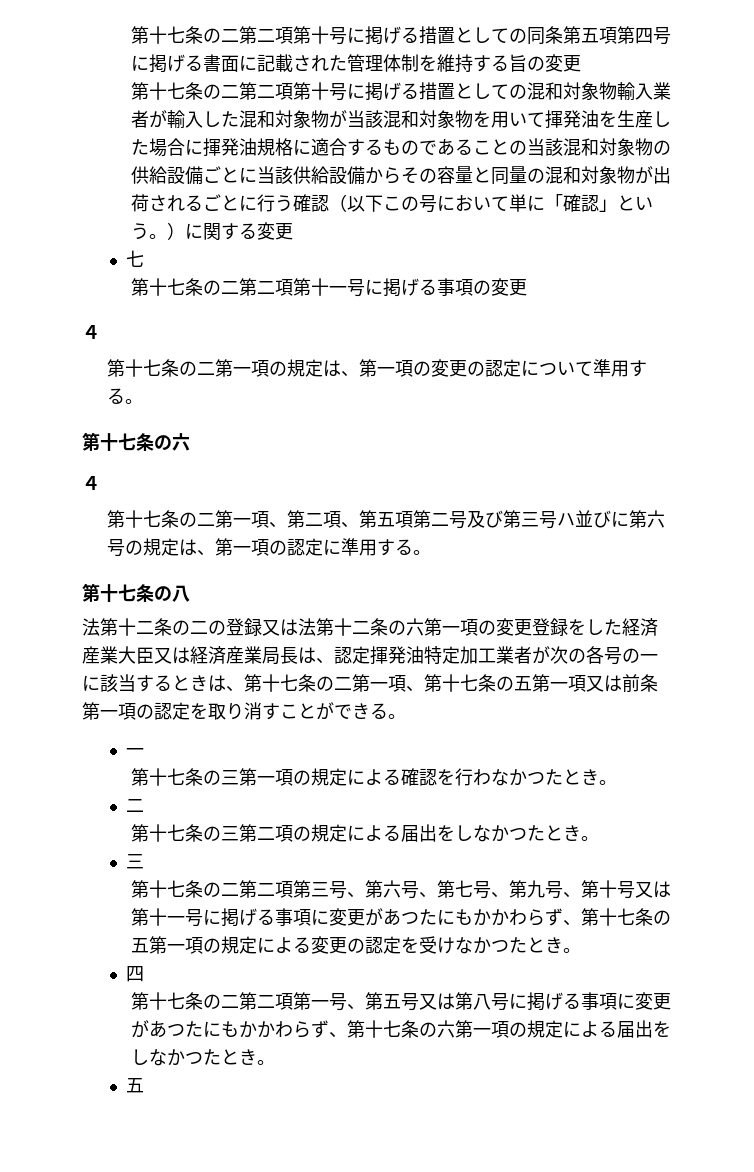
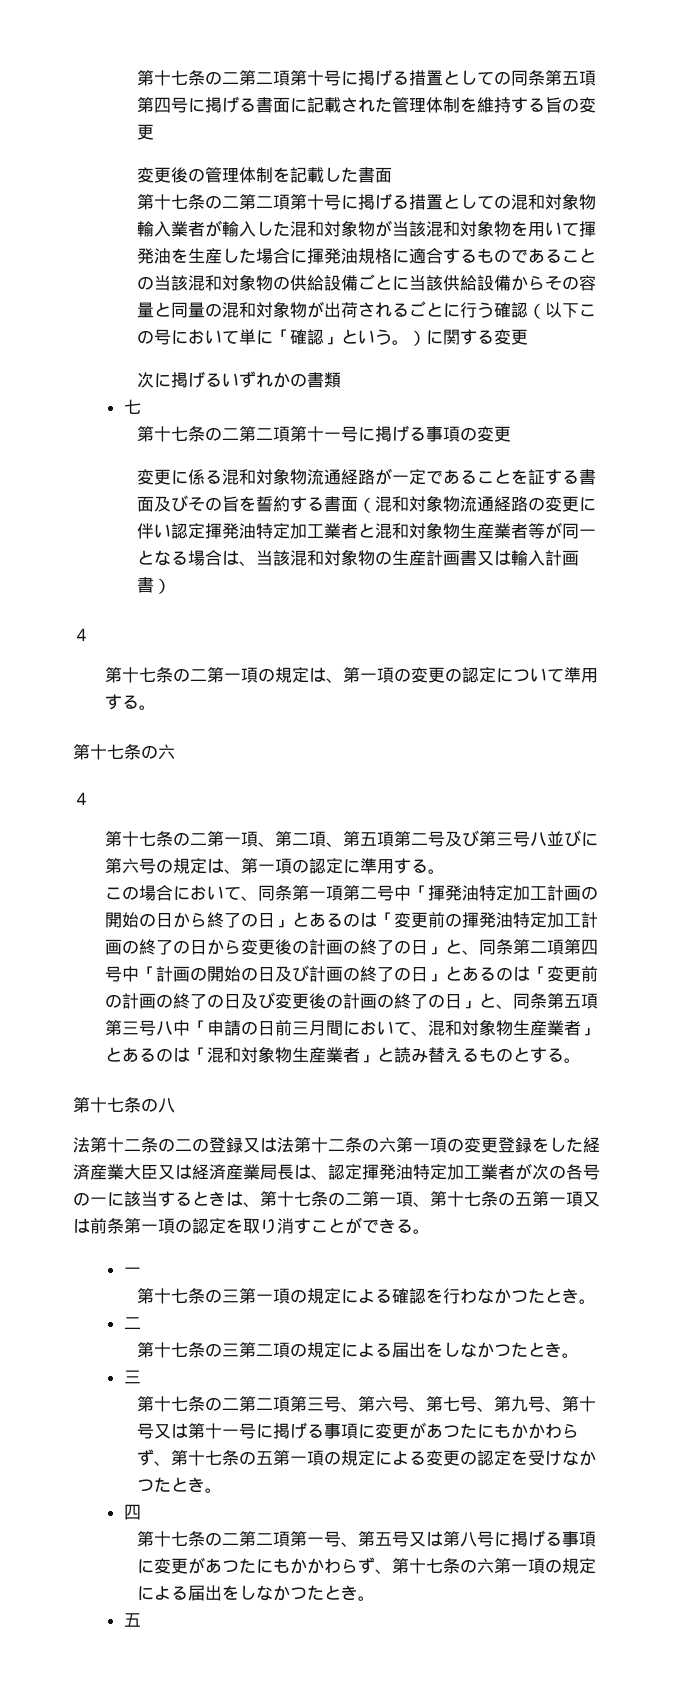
(582, 63) none -> [136,167,392,183] // 変更後の管理体制を記載した書面
(294, 231) none -> [136,371,341,388] // 次に掲げるいずれかの書類
(528, 287) none -> [136,468,596,485] [136,495,596,513] [136,522,596,539] [136,549,579,566] [136,577,171,594] // 変更に係る混和対象物流通経路が一定であることを証する書面及びその旨を誓約する書面（混和対象物流通経路の変更に伴い認定揮発油特定加工業者と混和対象物生産業者等が同一となる場合は、当該混和対象物の生産計画書又は輸入計画書）
(431, 552) none -> [104,885,598,901] [104,912,598,928] [104,939,598,955] [104,965,598,982] [104,992,598,1009] [104,1019,598,1036] [104,1046,581,1063] // この場合において、同条第一項第二号中「揮発油特定加工計画の開始の日から終了の日」とあるのは「変更前の揮発油特定加工計画の終了の日から変更後の計画の終了の日」と、同条第二項第四号中「計画の開始の日及び計画の終了の日」とあるのは「変更前の計画の終了の日及び変更後の計画の終了の日」と、同条第五項第三号ハ中「申請の日前三月間において、混和対象物生産業者」とあるのは「混和対象物生産業者」と読み替えるものとする。

